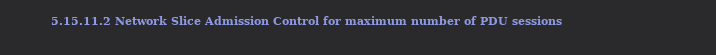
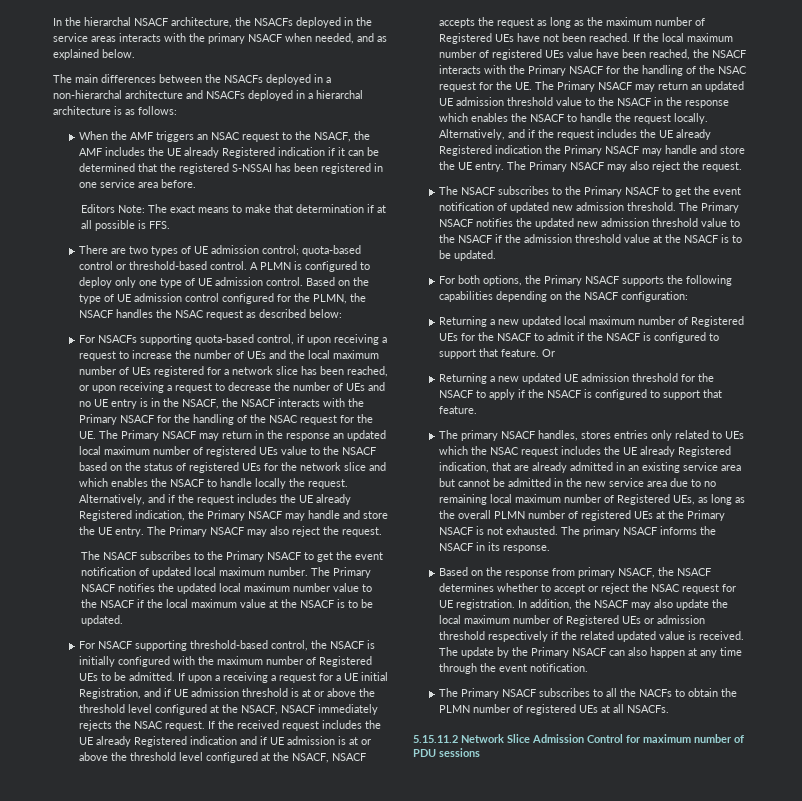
(51, 21) none -> [53,17,372,28] [53,33,387,44] [53,49,135,60] [53,74,331,85] [53,90,363,101] [53,106,177,115] [79,131,371,142] [79,147,380,158] [79,163,384,174] [79,179,197,188] [81,204,387,213] [81,220,171,231] [79,245,362,256] [79,261,371,272] [79,277,370,288] [79,293,367,304] [79,309,343,320] [79,334,388,345] [79,350,380,361] [79,366,389,377] [79,382,386,393] [79,398,365,409] [79,414,374,425] [79,430,387,441] [79,446,377,457] [79,462,387,473] [79,478,349,489] [79,494,352,505] [79,510,389,521] [79,526,383,537] [81,551,384,562] [81,567,372,578] [81,583,373,594] [81,599,374,608] [81,615,124,626] [79,640,376,651] [79,656,373,667] [79,672,389,683] [79,688,376,699] [79,704,379,715] [79,720,382,731] [79,736,372,747] [79,752,367,763] [439,17,706,28] [439,33,734,44] [439,49,747,60] [439,65,748,76] [439,81,745,92] [439,97,730,108] [439,113,709,124] [439,129,712,140] [439,145,746,156] [439,161,743,172] [439,186,742,197] [439,202,740,213] [439,218,741,229] [439,234,743,243] [439,250,497,261] [439,275,733,286] [439,291,689,302] [439,316,745,327] [439,332,720,343] [439,348,556,359] [439,373,715,384] [439,389,723,400] [439,406,478,414] [439,430,745,441] [439,446,732,457] [439,462,742,473] [439,478,717,487] [439,494,746,505] [439,510,726,521] [439,526,717,537] [439,542,551,553] [439,567,712,578] [439,583,737,594] [439,599,729,610] [439,615,706,626] [439,631,745,642] [439,647,743,658] [439,663,589,674] [439,688,738,699] [439,704,670,715] In the hierarchal NSACF architecture, the NSACFs deployed in the service areas interacts with the primary NSACF when needed, and as explained below. // The main differences between the NSACFs deployed in a non-hierarchal architecture and NSACFs deployed in a hierarchal architecture is as follows: // When the AMF triggers an NSAC request to the NSACF, the AMF includes the UE already Registered indication if it can be determined that the registered S-NSSAI has been registered in one service area before. // Editors Note: The exact means to make that determination if at all possible is FFS. // There are two types of UE admission control; quota-based control or threshold-based control. A PLMN is configured to deploy only one type of UE admission control. Based on the type of UE admission control configured for the PLMN, the NSACF handles the NSAC request as described below: // For NSACFs supporting quota-based control, if upon receiving a request to increase the number of UEs and the local maximum number of UEs registered for a network slice has been reached, or upon receiving a request to decrease the number of UEs and no UE entry is in the NSACF, the NSACF interacts with the Primary NSACF for the handling of the NSAC request for the UE. The Primary NSACF may return in the response an updated local maximum number of registered UEs value to the NSACF based on the status of registered UEs for the network slice and which enables the NSACF to handle locally the request. Alternatively, and if the request includes the UE already Registered indication, the Primary NSACF may handle and store the UE entry. The Primary NSACF may also reject the request. // The NSACF subscribes to the Primary NSACF to get the event notification of updated local maximum number. The Primary NSACF notifies the updated local maximum number value to the NSACF if the local maximum value at the NSACF is to be updated. // For NSACF supporting threshold-based control, the NSACF is initially configured with the maximum number of Registered UEs to be admitted. If upon a receiving a request for a UE initial Registration, and if UE admission threshold is at or above the threshold level configured at the NSACF, NSACF immediately rejects the NSAC request. If the received request includes the UE already Registered indication and if UE admission is at or above the threshold level configured at the NSACF, NSACF accepts the request as long as the maximum number of Registered UEs have not been reached. If the local maximum number of registered UEs value have been reached, the NSACF interacts with the Primary NSACF for the handling of the NSAC request for the UE. The Primary NSACF may return an updated UE admission threshold value to the NSACF in the response which enables the NSACF to handle the request locally. Alternatively, and if the request includes the UE already Registered indication the Primary NSACF may handle and store the UE entry. The Primary NSACF may also reject the request. // The NSACF subscribes to the Primary NSACF to get the event notification of updated new admission threshold. The Primary NSACF notifies the updated new admission threshold value to the NSACF if the admission threshold value at the NSACF is to be updated. // For both options, the Primary NSACF supports the following capabilities depending on the NSACF configuration: // Returning a new updated local maximum number of Registered UEs for the NSACF to admit if the NSACF is configured to support that feature. Or // Returning a new updated UE admission threshold for the NSACF to apply if the NSACF is configured to support that feature. // The primary NSACF handles, stores entries only related to UEs which the NSAC request includes the UE already Registered indication, that are already admitted in an existing service area but cannot be admitted in the new service area due to no remaining local maximum number of Registered UEs, as long as the overall PLMN number of registered UEs at the Primary NSACF is not exhausted. The primary NSACF informs the NSACF in its response. // Based on the response from primary NSACF, the NSACF determines whether to accept or reject the NSAC request for UE registration. In addition, the NSACF may also update the local maximum number of Registered UEs or admission threshold respectively if the related updated value is received. The update by the Primary NSACF can also happen at any time through the event notification. // The Primary NSACF subscribes to all the NACFs to obtain the PLMN number of registered UEs at all NSACFs. //

